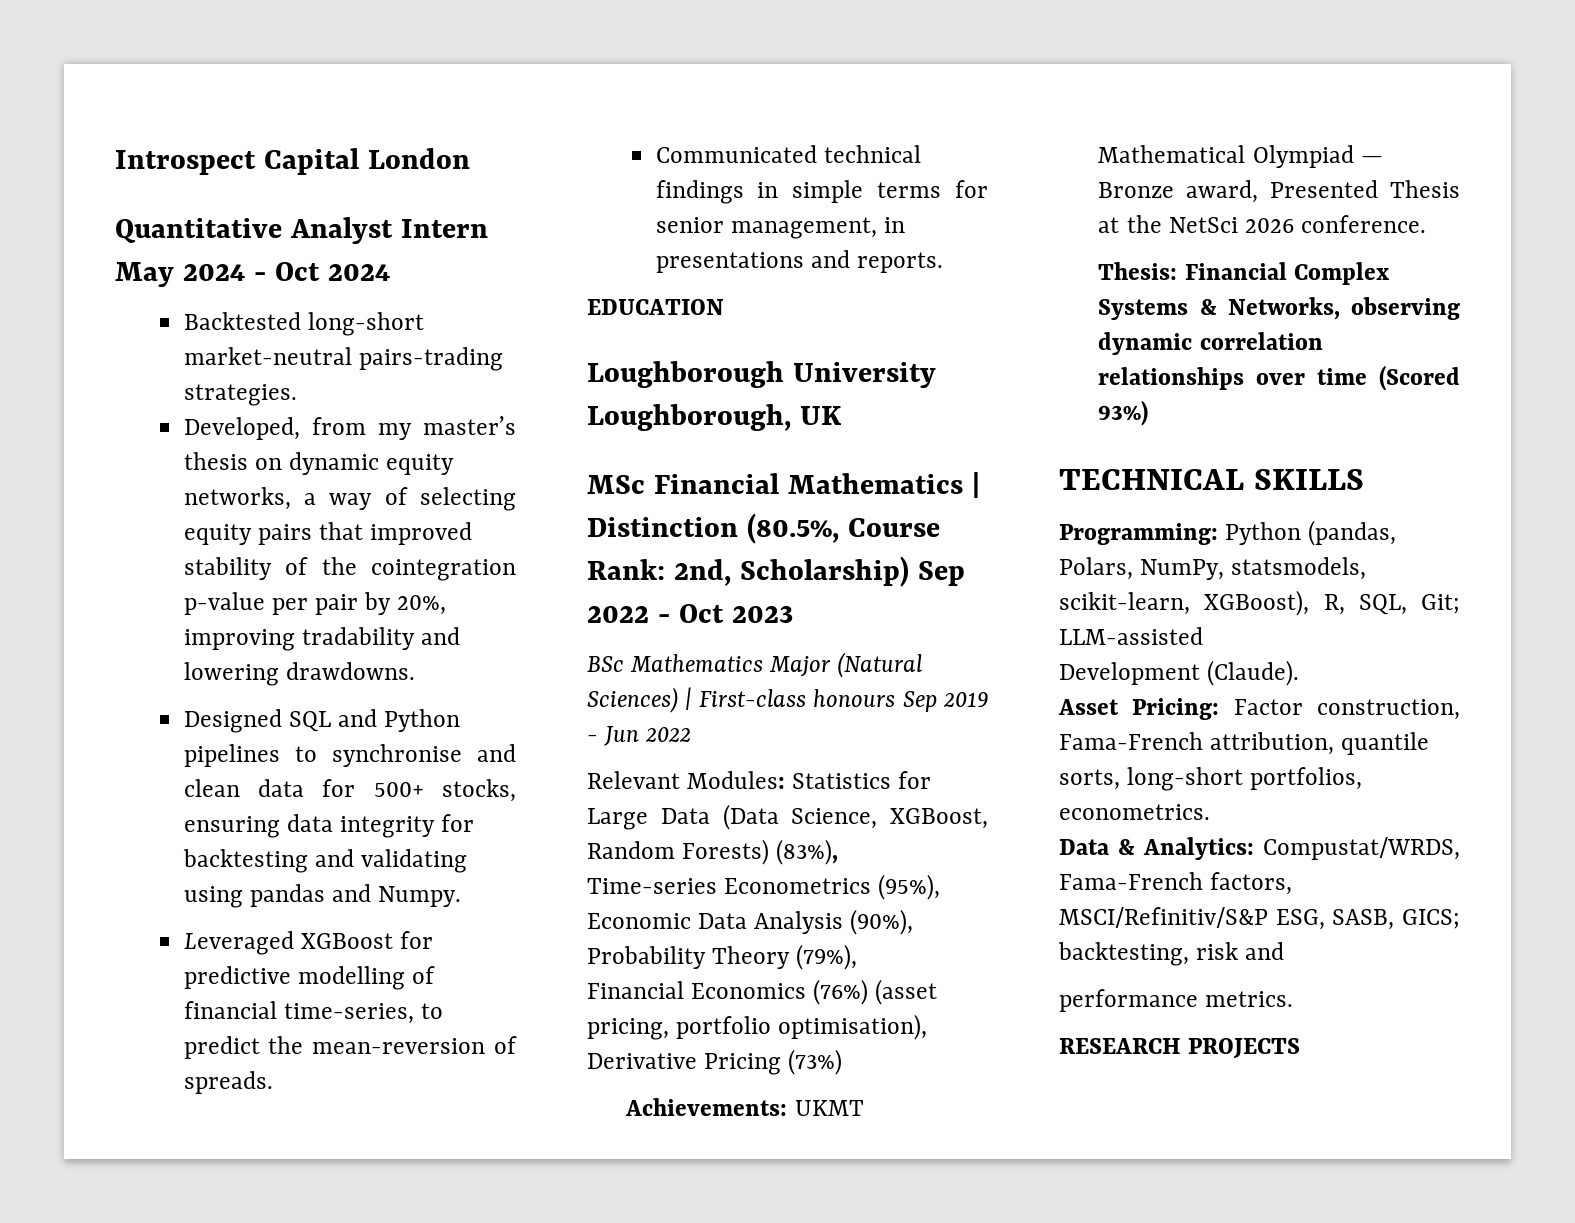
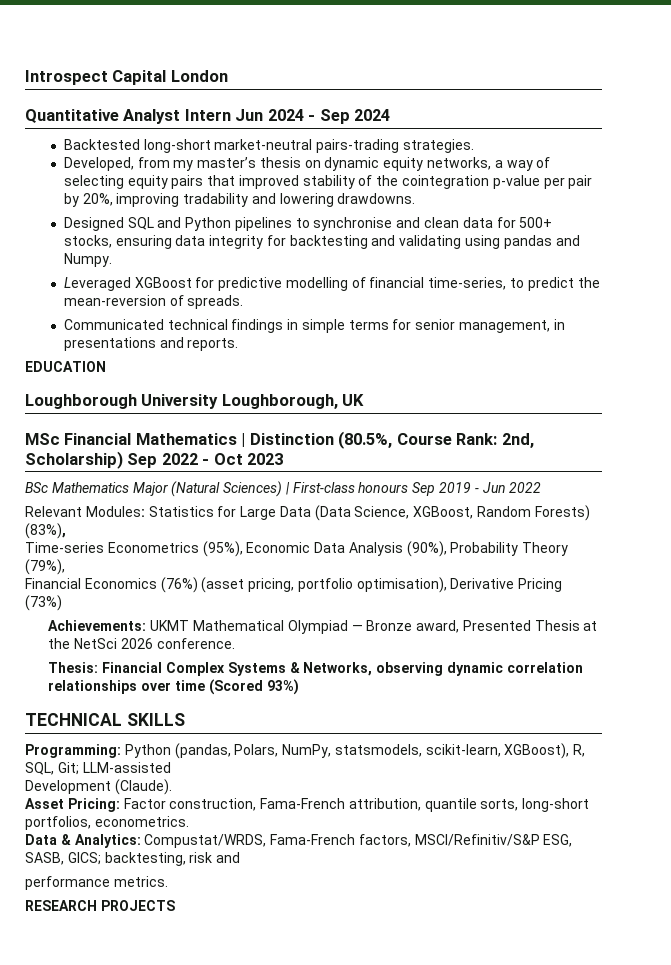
[115,262,174,287] May -> [235,109,264,121] Jun
[274,262,320,281] Oct -> [319,109,350,124] Sep

